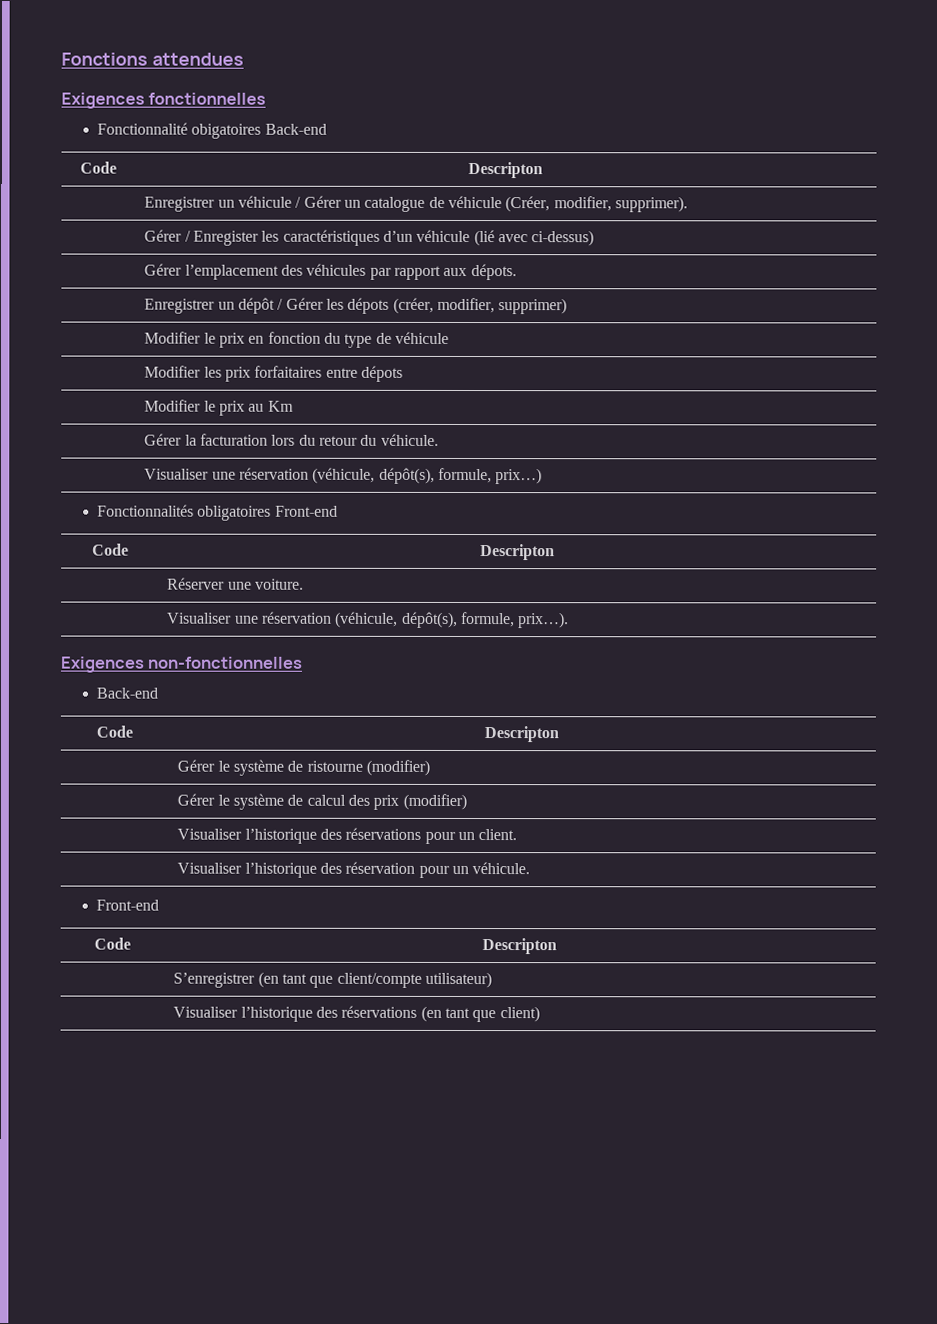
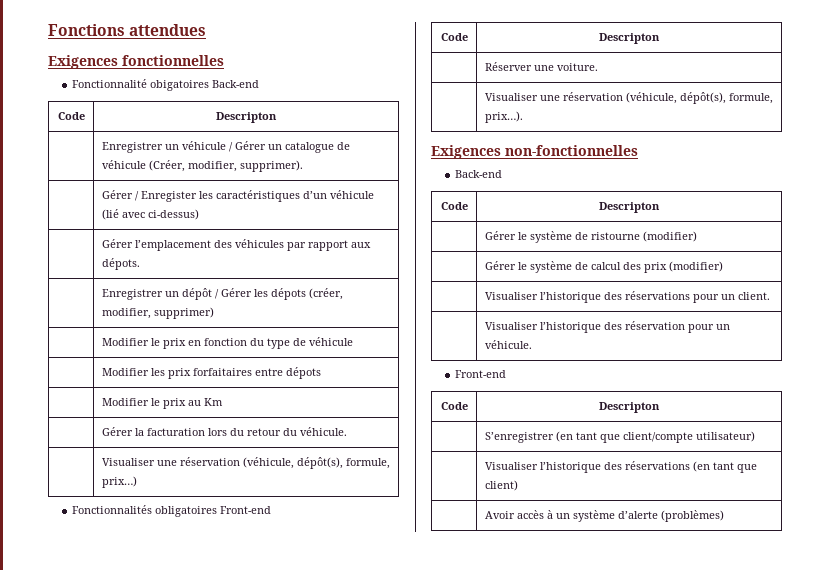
(540, 1014) none -> [484,510,724,522] // | Avoir accès à un système d’alerte (problèmes)

